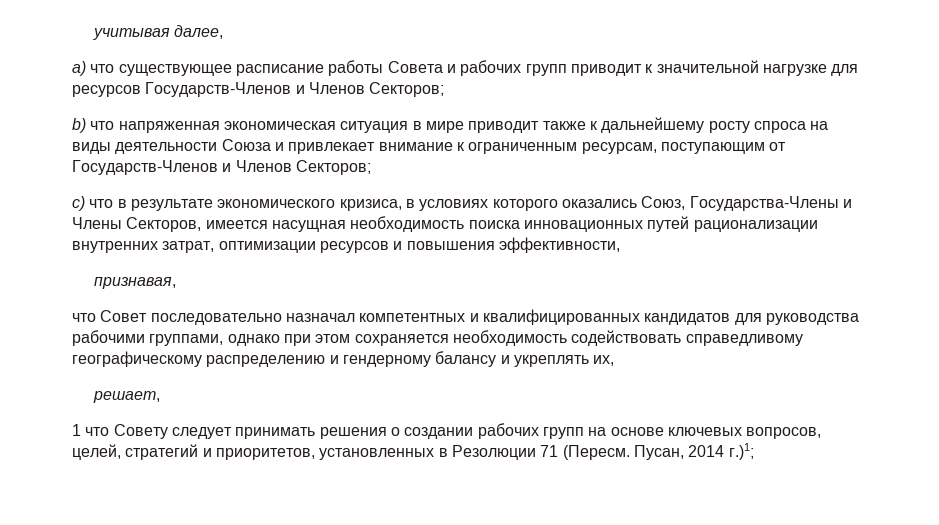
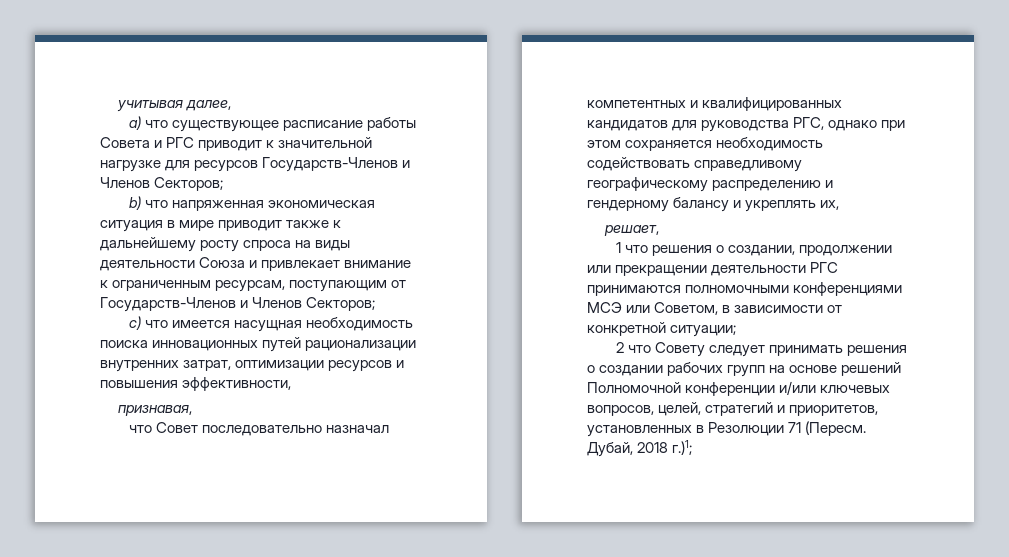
[460,60,567,76] рабочих групп -> [166,137,195,148] РГС
[117,196,852,211] [72,217,202,232] в результате экономического кризиса, в условиях которого оказались Союз, Государства-Члены и Члены Секторов, -> (168, 324) none
[72,330,224,346] рабочими группами, -> [793,117,825,130] РГС,
(110, 431) none -> [651,245,893,256] [587,262,839,276] [587,282,903,296] [587,302,843,315] [587,322,737,337] [615,342,651,353] решения о создании, продолжении или прекращении деятельности РГС принимаются полномочными конференциями МСЭ или Советом, в зависимости от конкретной ситуации; // 2 что
(664, 431) none -> [841,362,902,376] [587,381,817,396] решений Полномочной конференции и/или
[633,445,725,460] Пусан, 2014 -> [587,442,669,457] Дубай, 2018

